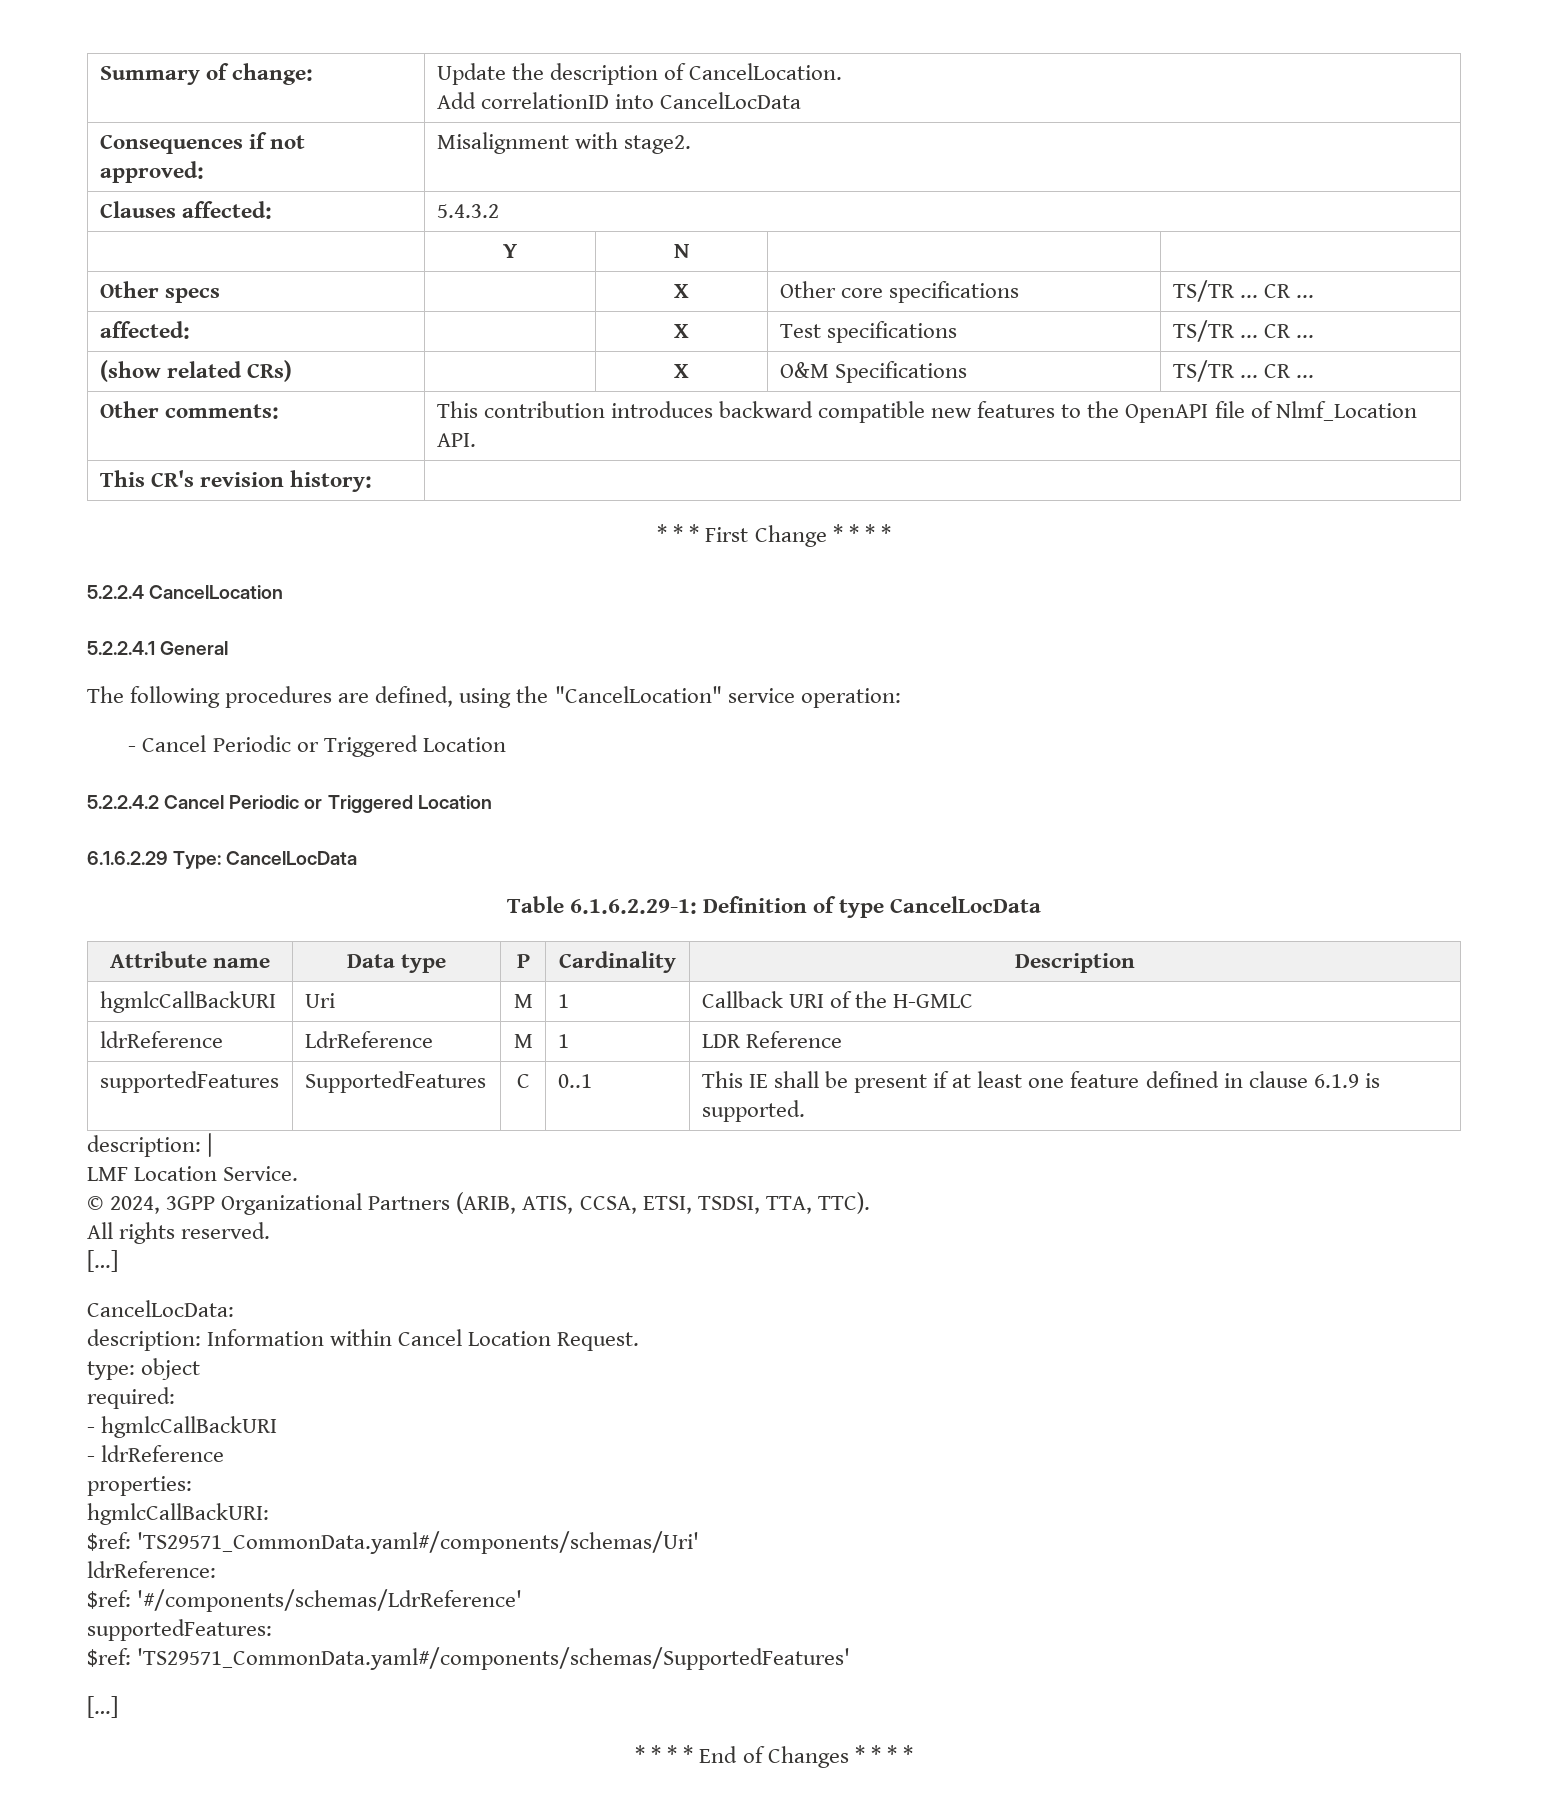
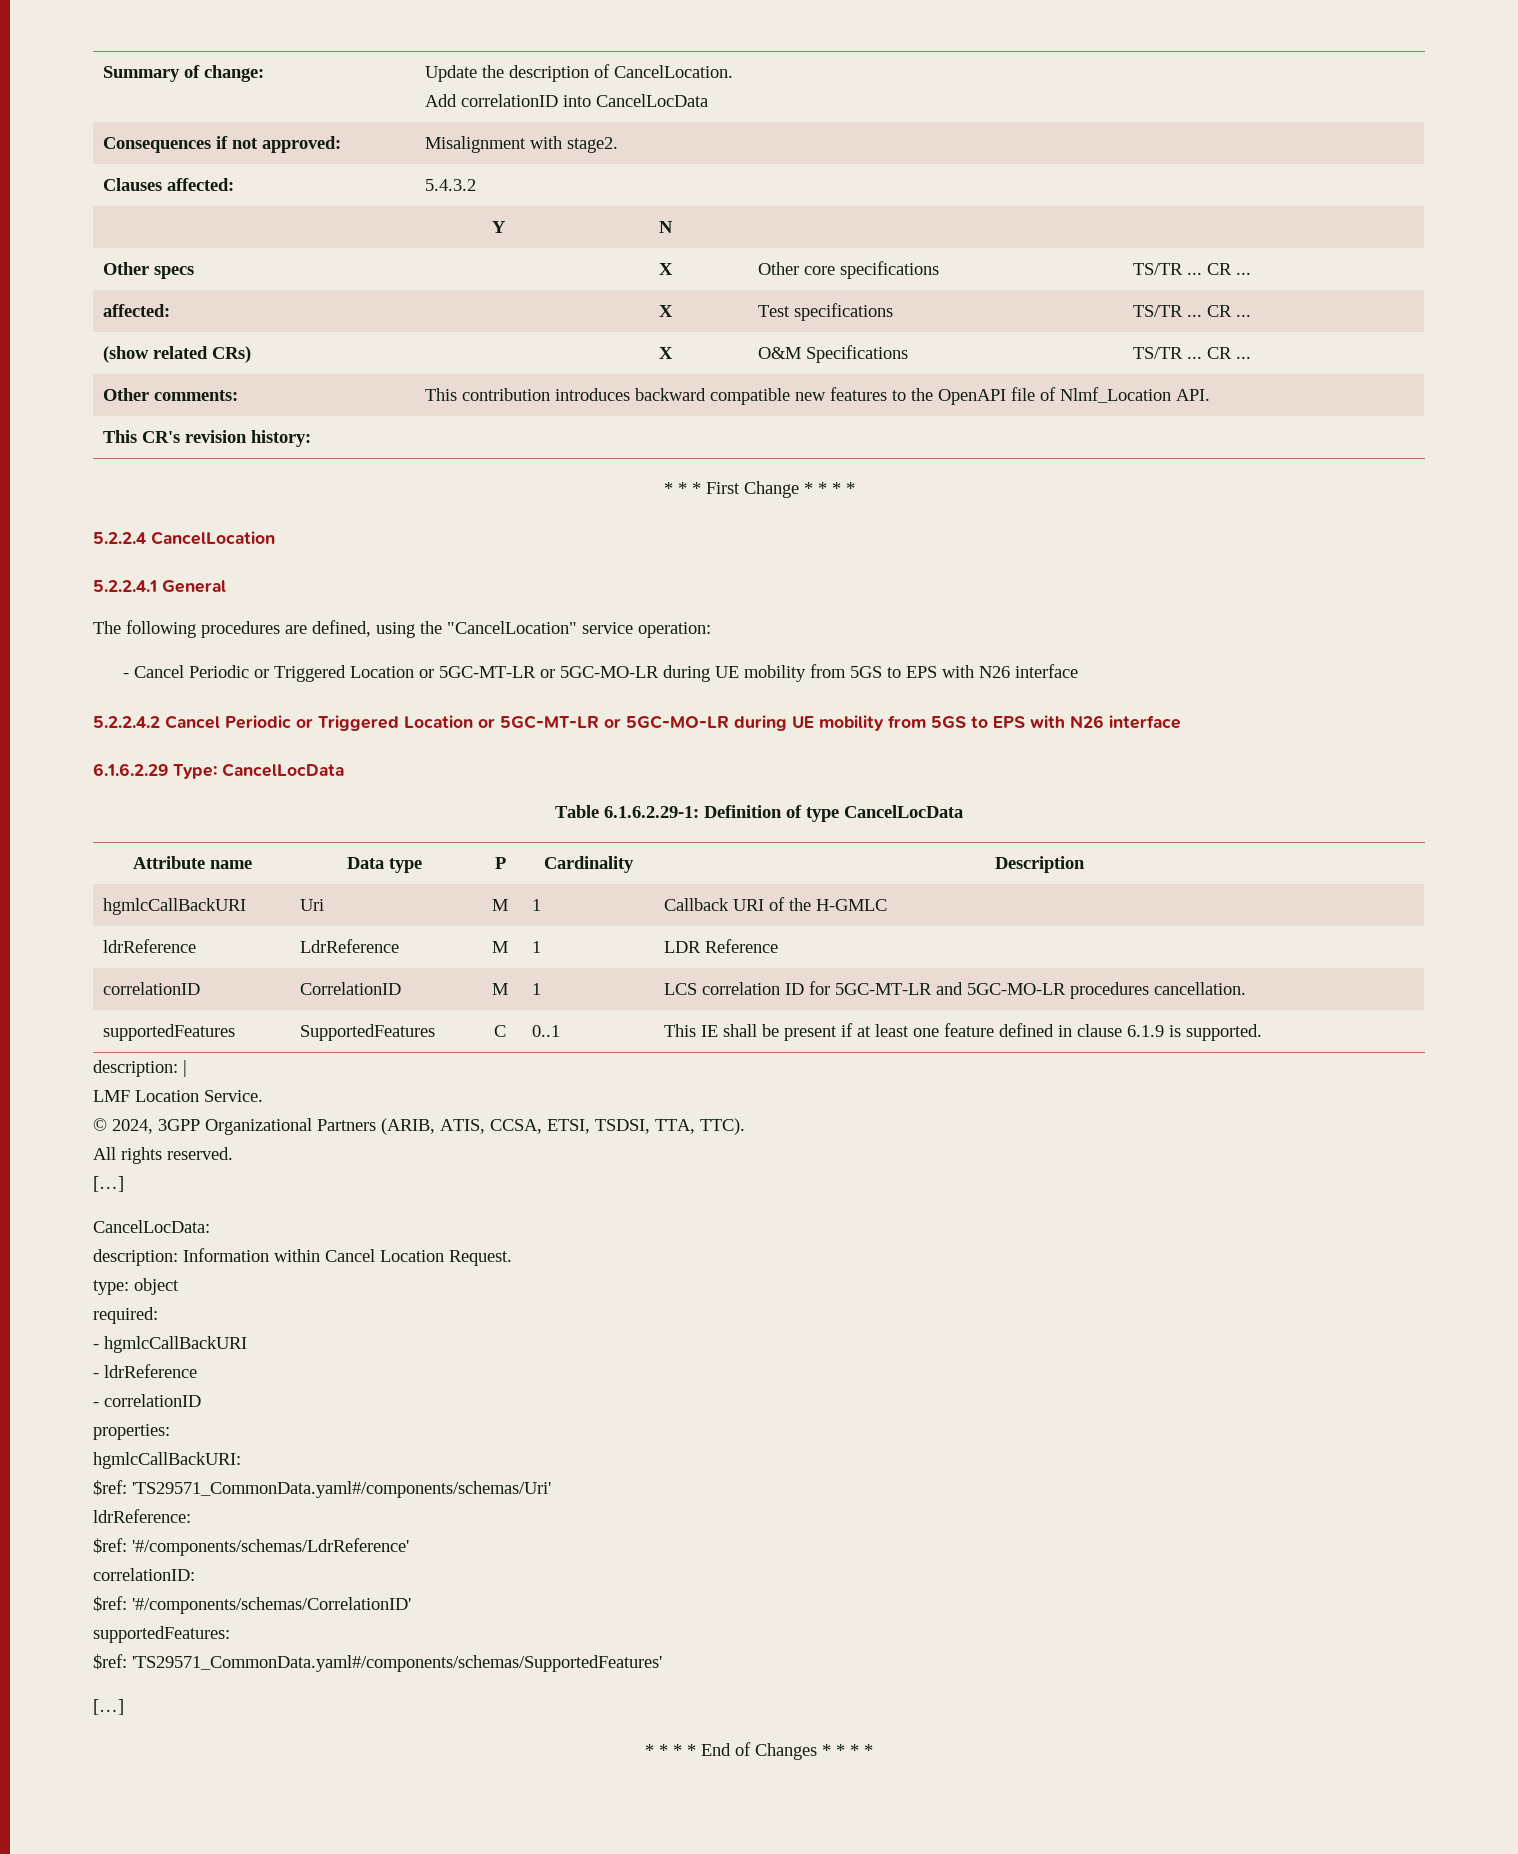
(506, 744) none -> [419,664,1079,682] or 5GC-MT-LR or 5GC-MO-LR during UE mobility from 5GS to EPS with N26 interface
(492, 802) none -> [478,715,1181,731] or 5GC-MT-LR or 5GC-MO-LR during UE mobility from 5GS to EPS with N26 interface
(842, 1039) none -> [103,982,201,995] [300,982,402,995] [492,983,508,995] [532,983,542,995] [664,981,1247,999] // correlationID | CorrelationID | M | 1 | LCS correlation ID for 5GC-MT-LR and 5GC-MO-LR procedures cancellation.
(225, 1453) none -> [93,1394,201,1407] // - correlationID
(523, 1600) none -> [93,1568,195,1581] [93,1596,411,1614] // correlationID: // $ref: '#/components/schemas/CorrelationID'

